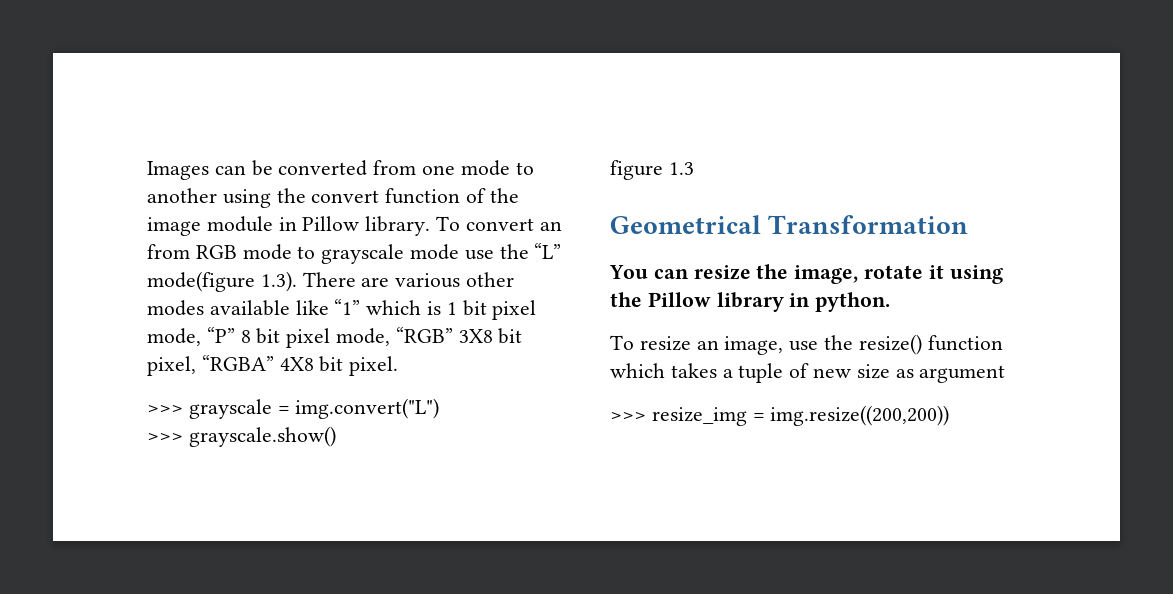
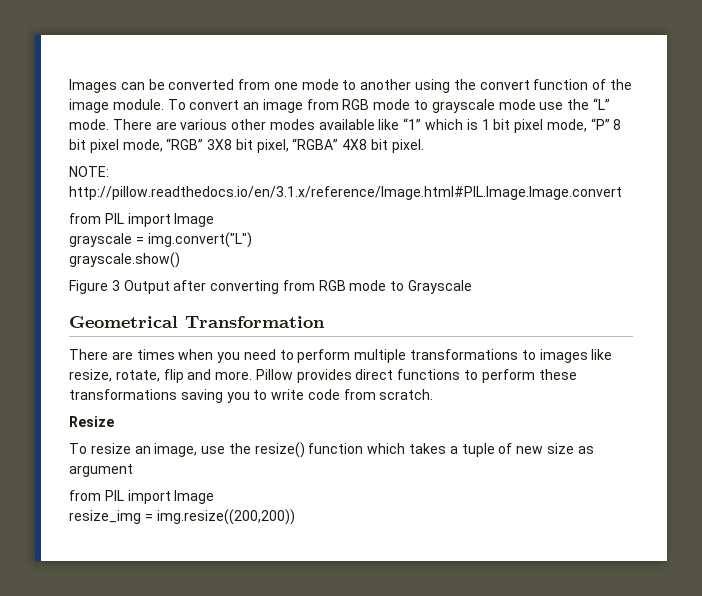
[206,216,431,236] module in Pillow library. -> [112,99,164,110] module.
(562, 226) none -> [262,99,303,113] image
[147,271,297,292] mode(figure 1.3). -> [69,119,109,130] mode.
[147,405,183,414] >>> -> [69,166,109,177] [69,186,622,200] [69,213,215,227] NOTE: http://pillow.readthedocs.io/en/3.1.x/reference/Image.html#PIL.Image.Image.convert // from PIL import Image //
[147,433,183,442] >>> -> (252, 240) none
[610,160,694,180] [610,215,969,234] [609,264,1003,284] [610,292,891,312] figure 1.3 // Geometrical Transformation // You can resize the image, rotate it using the Pillow library in python. -> [69,280,473,294] [69,316,325,328] [69,349,613,363] [69,369,577,383] [69,389,434,403] [69,416,114,427] Figure 3 Output after converting from RGB mode to Grayscale // Geometrical Transformation // There are times when you need to perform multiple transformations to images like resize, rotate, flip and more. Pillow provides direct functions to perform these transformations saving you to write code from scratch. // Resize
[610,412,646,421] >>> -> [69,490,215,504] from PIL import Image //

